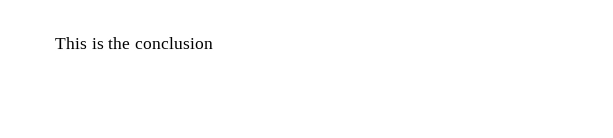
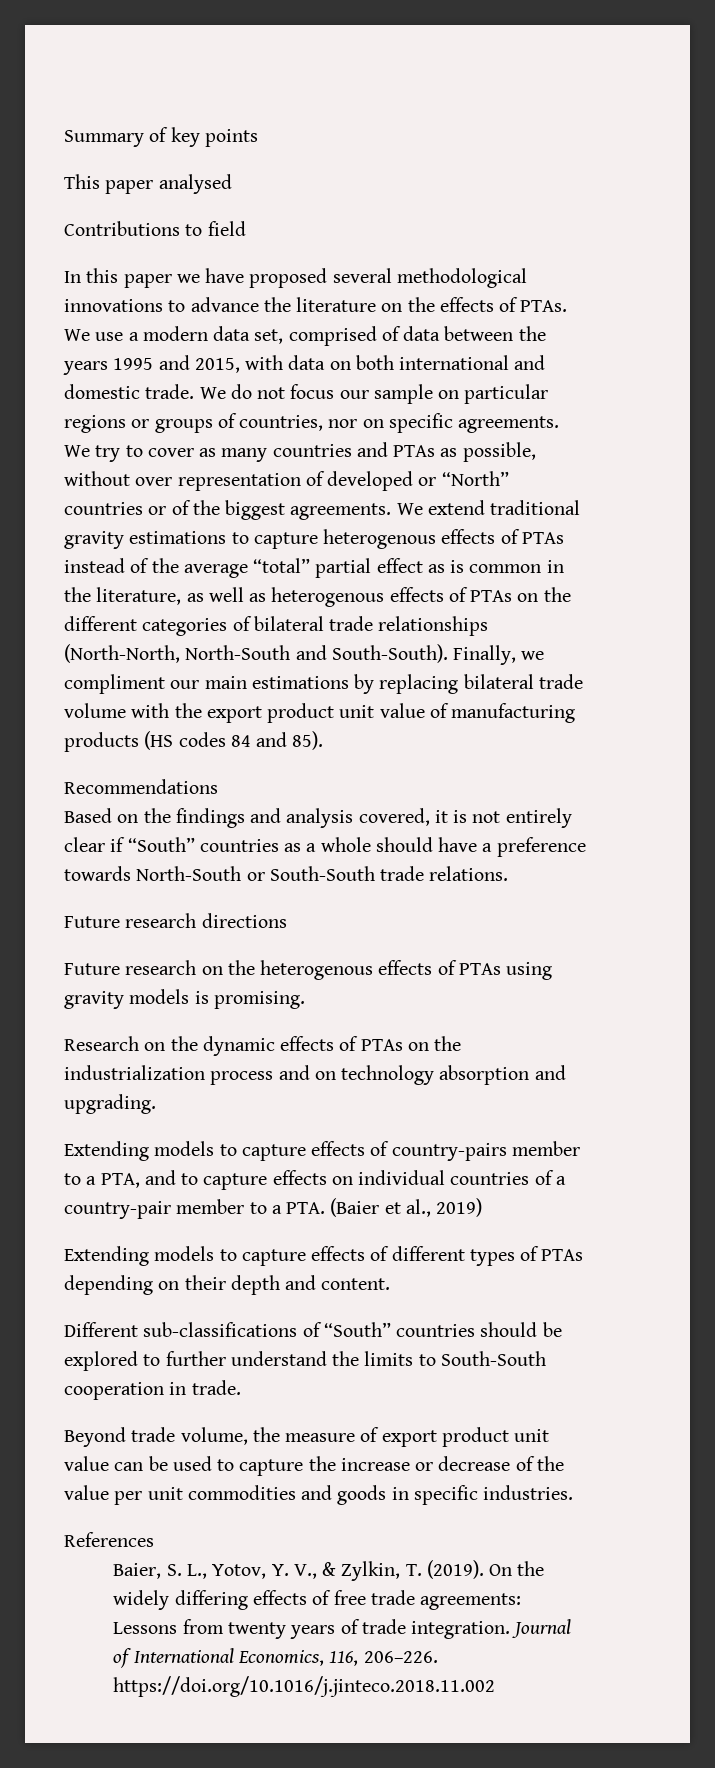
[54,37,214,50] This is the conclusion -> [64,127,258,147] [64,174,232,194] [64,221,246,236] [64,268,527,288] [64,297,568,312] [64,326,546,346] [63,355,546,375] [64,384,549,404] [64,413,560,433] [64,442,536,462] [64,471,509,491] [64,500,581,520] [64,529,564,549] [64,558,564,578] [64,587,571,607] [64,616,489,636] [64,644,545,665] [64,674,583,694] [64,703,576,723] [64,731,324,752] [64,779,218,794] [64,808,572,828] [64,837,586,857] [64,866,509,881] [64,913,287,928] [64,960,553,980] [64,989,305,1009] [64,1036,462,1056] [64,1065,566,1085] [64,1094,156,1114] [64,1141,580,1161] [64,1170,566,1190] [64,1198,483,1219] [64,1246,584,1266] [64,1275,391,1295] [64,1322,562,1337] [64,1351,546,1371] [64,1380,241,1400] [64,1427,550,1447] [64,1456,564,1476] [64,1485,574,1505] [64,1532,154,1547] [113,1560,545,1581] [113,1590,522,1610] [113,1619,572,1639] [113,1648,438,1668] [113,1676,496,1697] Summary of key points // This paper analysed // Contributions to field // In this paper we have proposed several methodological innovations to advance the literature on the effects of PTAs. We use a modern data set, comprised of data between the years 1995 and 2015, with data on both international and domestic trade. We do not focus our sample on particular regions or groups of countries, nor on specific agreements. We try to cover as many countries and PTAs as possible, without over representation of developed or “North” countries or of the biggest agreements. We extend traditional gravity estimations to capture heterogenous effects of PTAs instead of the average “total” partial effect as is common in the literature, as well as heterogenous effects of PTAs on the different categories of bilateral trade relationships (North-North, North-South and South-South). Finally, we compliment our main estimations by replacing bilateral trade volume with the export product unit value of manufacturing products (HS codes 84 and 85). // Recommendations // Based on the findings and analysis covered, it is not entirely clear if “South” countries as a whole should have a preference towards North-South or South-South trade relations. // Future research directions // Future research on the heterogenous effects of PTAs using gravity models is promising. // Research on the dynamic effects of PTAs on the industrialization process and on technology absorption and upgrading. // Extending models to capture effects of country-pairs member to a PTA, and to capture effects on individual countries of a country-pair member to a PTA. (Baier et al., 2019) // Extending models to capture effects of different types of PTAs depending on their depth and content. // Different sub-classifications of “South” countries should be explored to further understand the limits to South-South cooperation in trade. // Beyond trade volume, the measure of export product unit value can be used to capture the increase or decrease of the value per unit commodities and goods in specific industries. // References // Baier, S. L., Yotov, Y. V., & Zylkin, T. (2019). On the widely differing effects of free trade agreements: Lessons from twenty years of trade integration. Journal of International Economics, 116, 206–226. https://doi.org/10.1016/j.jinteco.2018.11.002

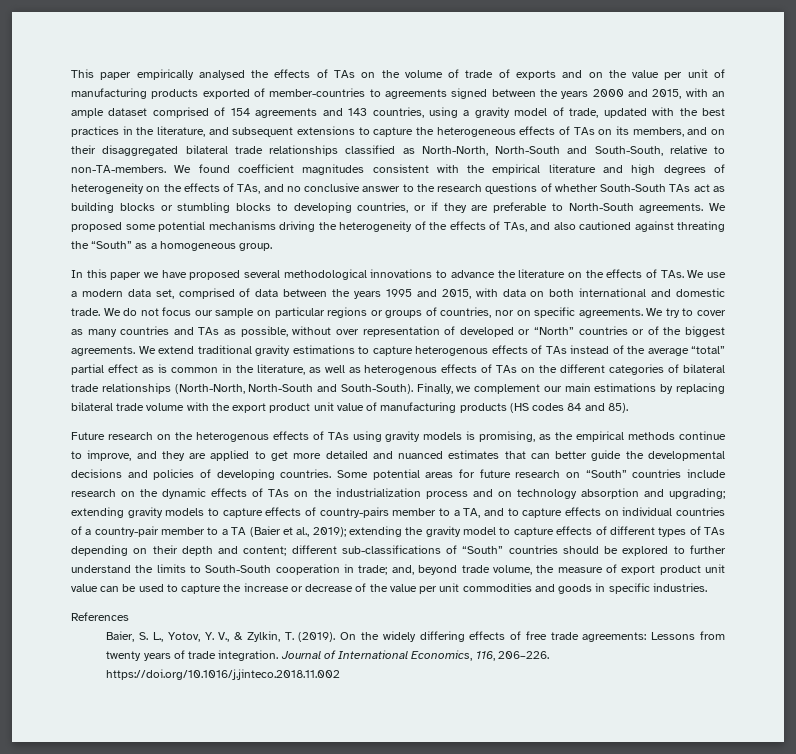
[64,127,258,147] Summary of key points // -> (71, 73) none
(154, 187) none -> [136,69,194,80] empirically
[64,221,246,236] // Contributions to field -> [251,69,726,80] [71,88,726,99] [71,107,726,118] [71,126,725,137] [71,145,725,156] [71,164,725,175] [71,183,725,194] [71,202,726,213] [71,221,725,232] [71,241,273,251] the effects of TAs on the volume of trade of exports and on the value per unit of manufacturing products exported of member-countries to agreements signed between the years 2000 and 2015, with an ample dataset comprised of 154 agreements and 143 countries, using a gravity model of trade, updated with the best practices in the literature, and subsequent extensions to capture the heterogeneous effects of TAs on its members, and on their disaggregated bilateral trade relationships classified as North-North, North-South and South-South, relative to non-TA-members. We found coefficient magnitudes consistent with the empirical literature and high degrees of heterogeneity on the effects of TAs, and no conclusive answer to the research questions of whether South-South TAs act as building blocks or stumbling blocks to developing countries, or if they are preferable to North-South agreements. We proposed some potential mechanisms driving the heterogeneity of the effects of TAs, and also cautioned against threating the “South” as a homogeneous group.
[520,300,568,312] PTAs. -> [660,270,684,278] TAs.
[393,445,436,457] PTAs -> [198,327,220,335] TAs
[521,532,564,544] PTAs -> [545,346,567,354] TAs
[470,590,513,602] PTAs -> [496,365,518,373] TAs
[64,674,165,694] compliment -> [474,384,541,394] complement
[64,779,218,794] [64,808,572,828] [64,837,586,857] [64,866,509,881] [64,913,287,928] // Recommendations // Based on the findings and analysis covered, it is not entirely clear if “South” countries as a whole should have a preference towards North-South or South-South trade relations. // Future research directions -> (628, 408) none
[458,963,501,975] PTAs -> [327,432,349,440] TAs
[213,991,305,1009] [64,1036,139,1051] promising. // Research -> [479,431,726,442] [71,450,725,461] [71,469,726,480] [71,489,116,497] promising, as the empirical methods continue to improve, and they are applied to get more detailed and nuanced estimates that can better guide the developmental decisions and policies of developing countries. Some potential areas for future research on “South” countries include research
[360,1039,403,1051] PTAs -> [268,489,290,497] TAs
[64,1094,156,1114] [64,1141,149,1161] upgrading. // Extending -> [669,488,725,499] [71,507,163,518] upgrading; extending gravity
[100,1173,140,1188] PTA, -> [463,508,481,518] TA,
[286,1202,326,1214] PTA. -> [231,527,247,535] TA
[436,1198,483,1217] [64,1246,215,1266] 2019) // Extending models -> [312,526,497,537] 2019); extending the gravity model
[541,1249,584,1261] PTAs -> [704,527,726,535] TAs
[321,1278,391,1290] [64,1322,138,1337] content. // Different -> [243,545,337,556] content; different
[191,1380,241,1395] [64,1427,126,1447] trade. // Beyond -> [358,565,458,575] trade; and, beyond

